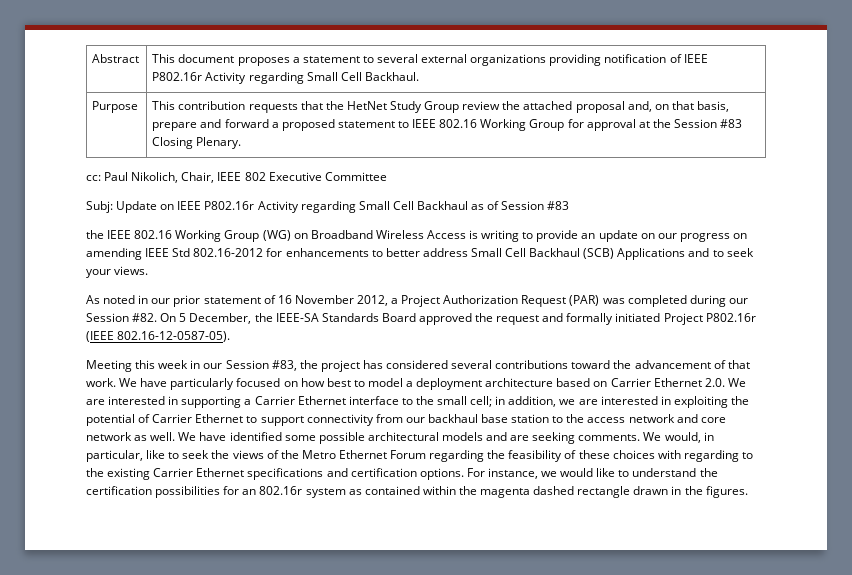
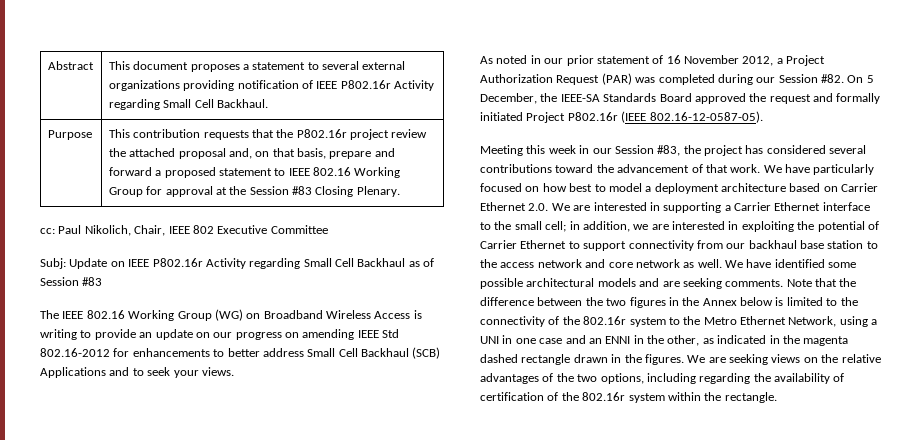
[346,101,460,113] HetNet Study Group -> [296,129,390,140] P802.16r project
[86,230,104,239] the -> [40,310,59,319] The
[643,432,714,443] [86,450,753,462] [86,468,718,480] [86,486,456,498] We would, in particular, like to seek the views of the Metro Ethernet Forum regarding the feasibility of these choices with regarding to the existing Carrier Ethernet specifications and certification options. For instance, we would like to understand the certification possibilities for an 802.16r system as contained within -> [786,278,857,287] [480,297,858,308] [480,316,878,327] [480,335,780,346] Note that the difference between the two figures in the Annex below is limited to the connectivity of the 802.16r system to the Metro Ethernet Network, using a UNI in one case and an ENNI in the other, as indicated in
(748, 492) none -> [687,354,881,365] [480,373,845,384] [480,392,777,403] We are seeking views on the relative advantages of the two options, including regarding the availability of certification of the 802.16r system within the rectangle.

